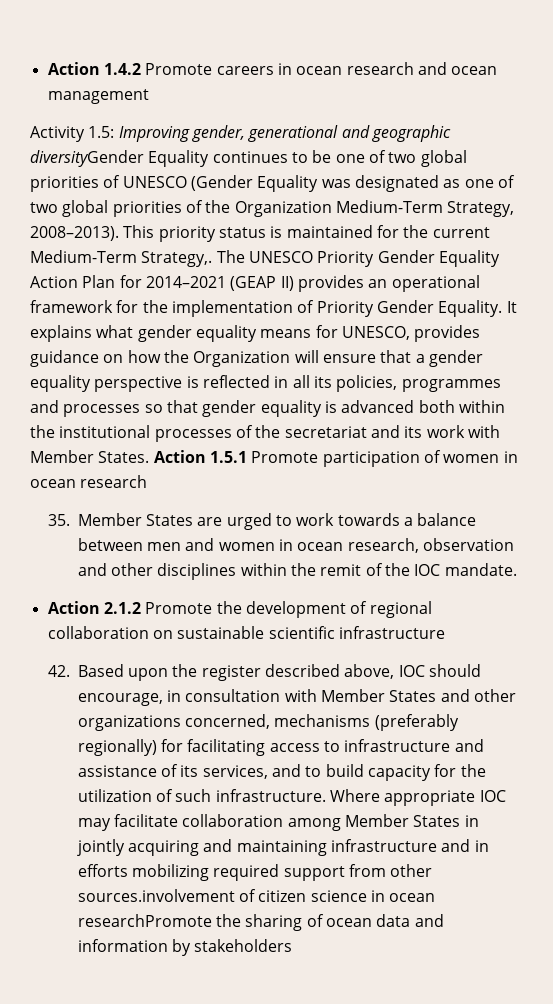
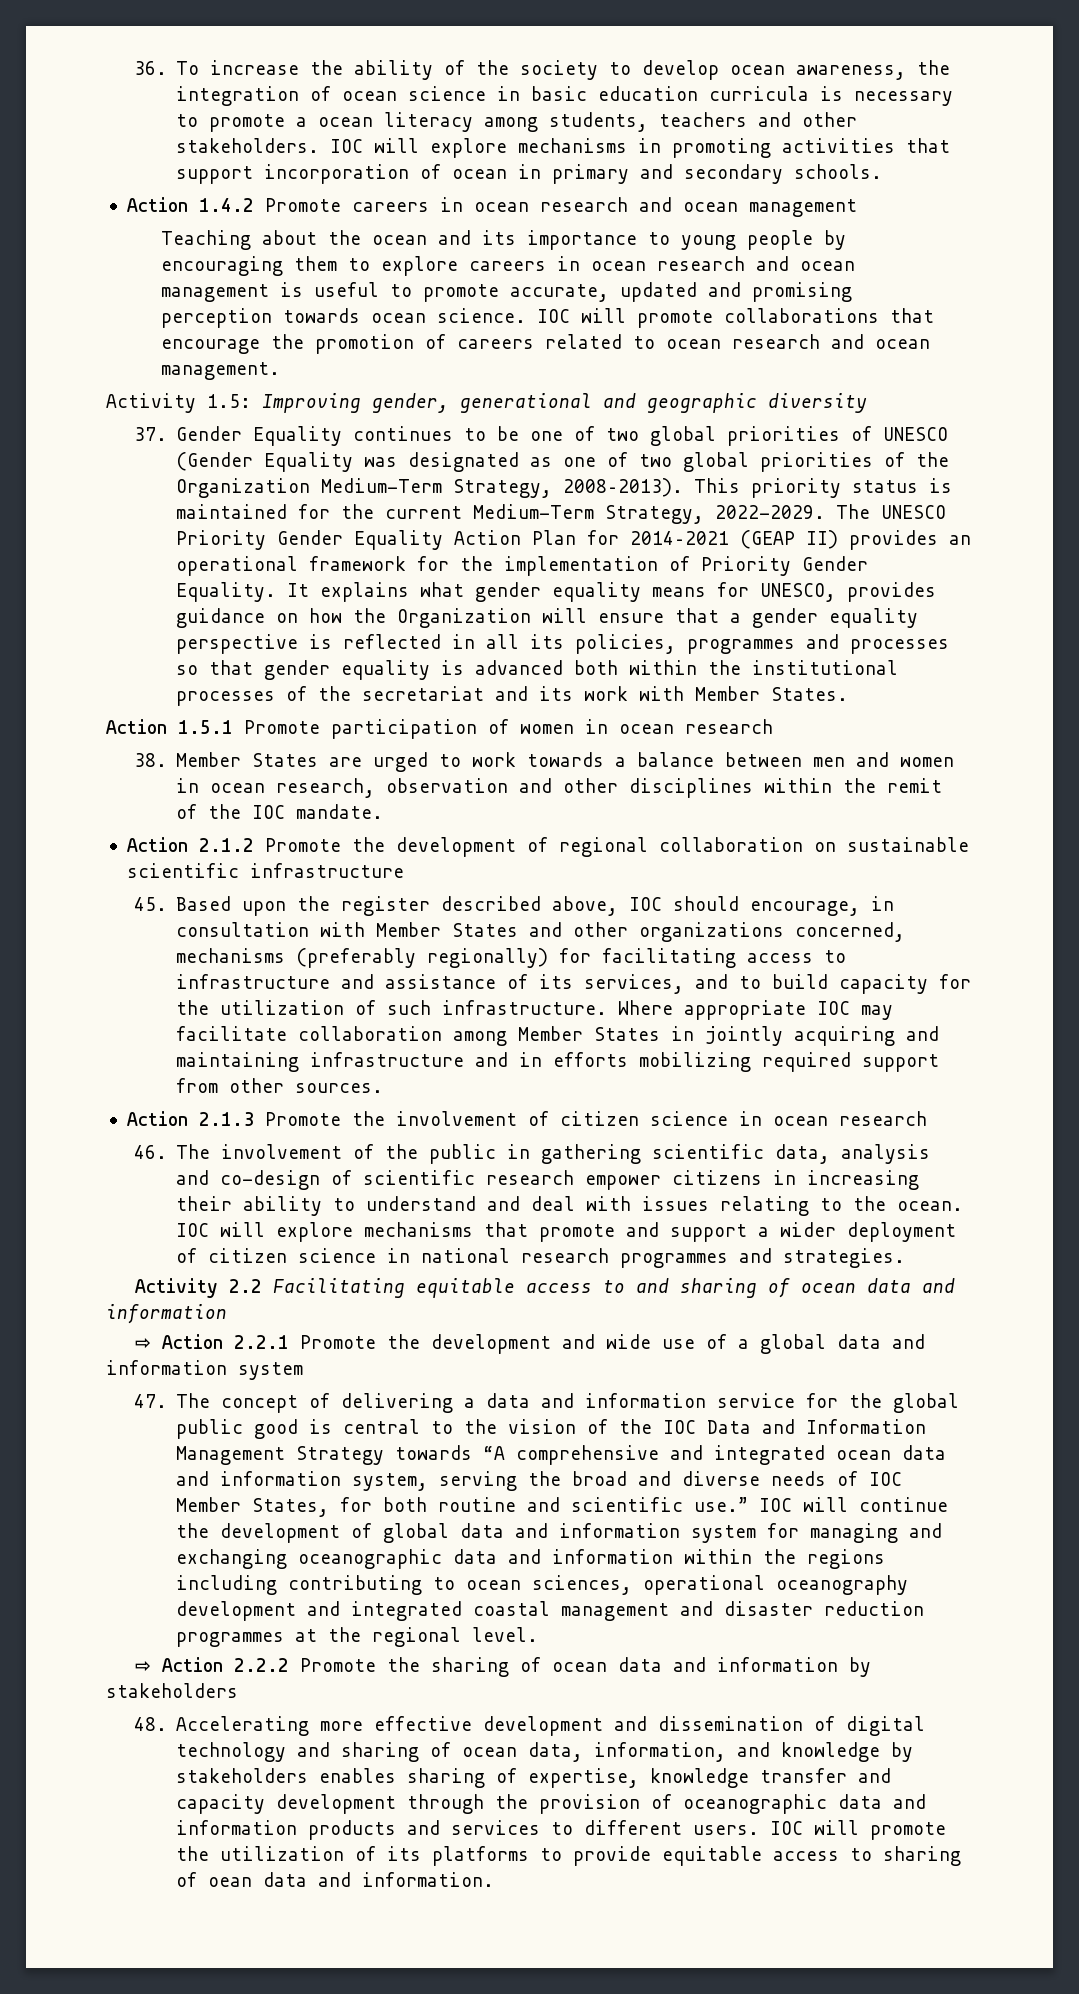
(47, 68) none -> [133,60,951,80] [176,86,954,106] [176,112,858,132] [176,138,951,158] [176,164,883,184] 36. To increase the ability of the society to develop ocean awareness, the integration of ocean science in basic education curricula is necessary to promote a ocean literacy among students, teachers and other stakeholders. IOC will explore mechanisms in promoting activities that support incorporation of ocean in primary and secondary schools. //
(149, 96) none -> [161,230,847,250] [161,256,856,276] [161,282,853,302] [161,308,935,328] [161,334,931,354] [161,362,281,380] // Teaching about the ocean and its importance to young people by encouraging them to explore careers in ocean research and ocean management is useful to promote accurate, updated and promising perception towards ocean science. IOC will promote collaborations that encourage the promotion of careers related to ocean research and ocean management.
[30,150,144,167] diversityGender -> [768,393,867,413] [133,426,243,441] diversity // 37. Gender
[141,251,213,267] Strategy,. -> [605,505,826,524] Strategy, 2022-2029.
(150, 457) none -> (849, 694) //
[47,514,70,526] 35. -> [133,753,167,767] 38.
[47,665,70,677] 42. -> [133,897,167,911] 45.
[77,889,235,902] sources.involvement -> [295,1083,384,1093] [126,1111,517,1126] sources. // Action 2.1.3 Promote the involvement
[77,914,212,927] researchPromote -> [838,1111,927,1126] [133,1144,931,1164] [176,1170,920,1190] [176,1196,964,1216] [176,1222,957,1242] [176,1248,906,1268] [135,1278,956,1298] [106,1304,227,1324] [135,1334,926,1354] [106,1360,303,1380] [133,1393,960,1413] [176,1419,927,1439] [176,1445,947,1465] [176,1471,903,1491] [176,1497,949,1517] [176,1523,943,1543] [176,1549,886,1569] [176,1575,909,1595] [176,1601,925,1621] [176,1627,539,1647] [135,1657,377,1672] research // 46. The involvement of the public in gathering scientific data, analysis and co-design of scientific research empower citizens in increasing their ability to understand and deal with issues relating to the ocean. IOC will explore mechanisms that promote and support a wider deployment of citizen science in national research programmes and strategies. // Activity 2.2 Facilitating equitable access to and sharing of ocean data and information // ⇨ Action 2.2.1 Promote the development and wide use of a global data and information system // 47. The concept of delivering a data and information service for the global public good is central to the vision of the IOC Data and Information Management Strategy towards “A comprehensive and integrated ocean data and information system, serving the broad and diverse needs of IOC Member States, for both routine and scientific use.” IOC will continue the development of global data and information system for managing and exchanging oceanographic data and information within the regions including contributing to ocean sciences, operational oceanography development and integrated coastal management and disaster reduction programmes at the regional level. // ⇨ Action 2.2.2 Promote
(293, 945) none -> [133,1716,926,1736] [176,1742,914,1762] [176,1768,892,1788] [176,1794,927,1814] [176,1820,947,1840] [176,1846,962,1866] [176,1872,495,1887] // 48. Accelerating more effective development and dissemination of digital technology and sharing of ocean data, information, and knowledge by stakeholders enables sharing of expertise, knowledge transfer and capacity development through the provision of oceanographic data and information products and services to different users. IOC will promote the utilization of its platforms to provide equitable access to sharing of oean data and information.

